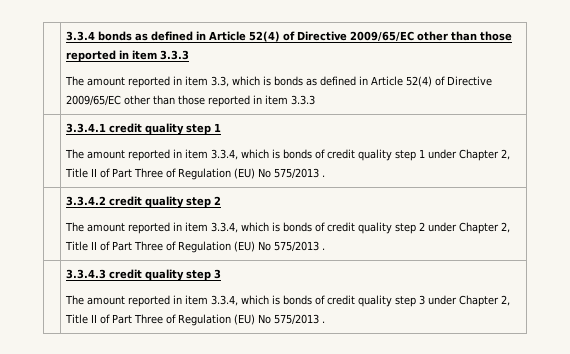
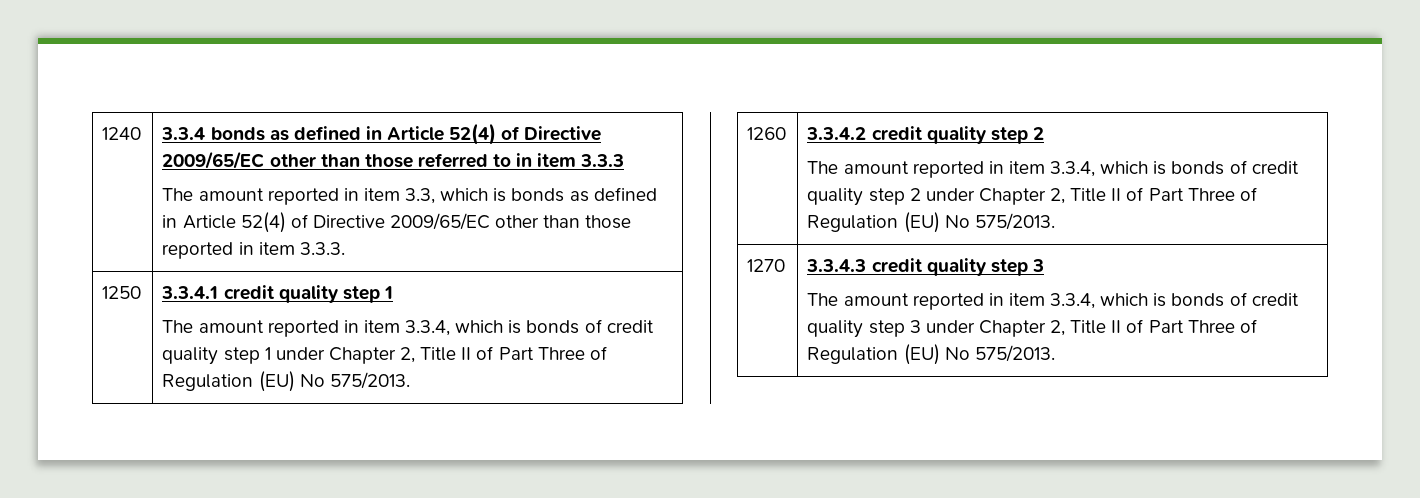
(65, 36) none -> [102,127,142,140] 1240
[65,50,116,62] reported -> [417,153,512,168] referred to
[290,95,315,105] 3.3.3 // -> [299,242,345,255] [102,286,142,299] 3.3.3. // 1250
[273,168,325,179] 575/2013 . // -> [329,372,410,389] [747,127,787,140] 575/2013. // 1260
[273,241,325,252] 575/2013 . // -> [974,213,1055,230] [747,259,786,272] 575/2013. // 1270
[273,314,325,325] 575/2013 . -> [974,345,1055,362] 575/2013.

